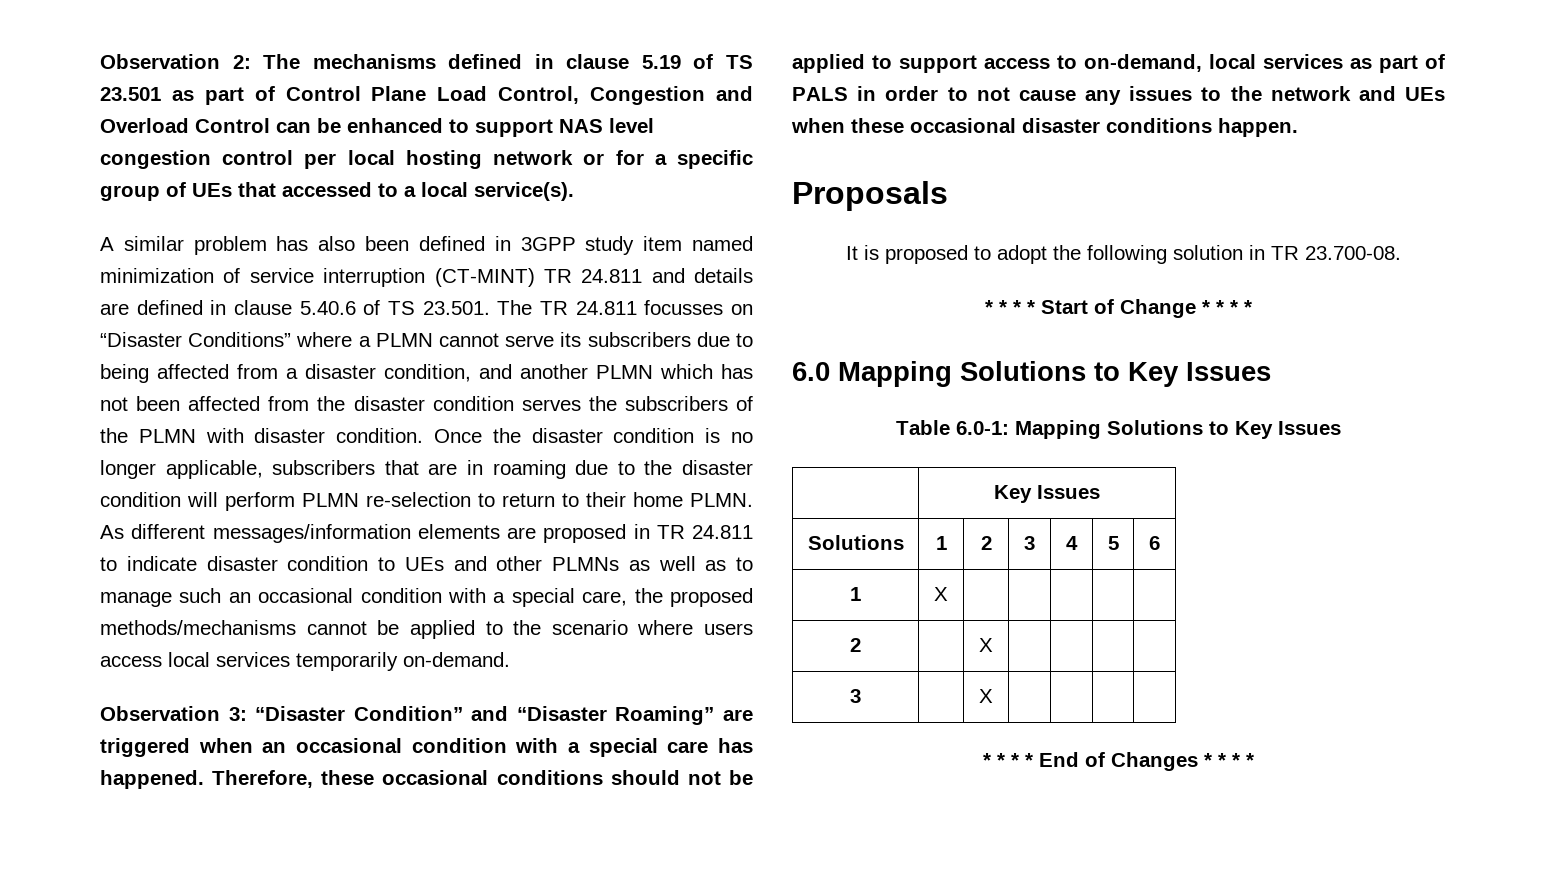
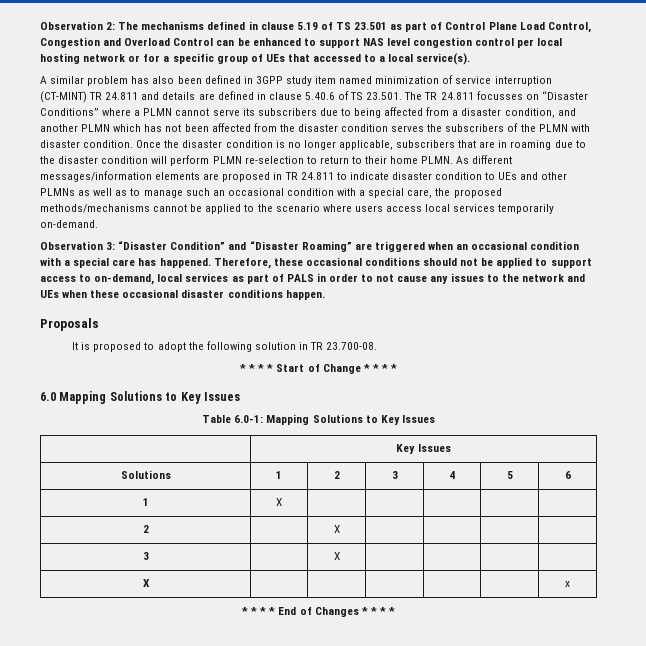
(993, 696) none -> [142,579,150,587] [565,581,570,587] // X | | | | | | x

